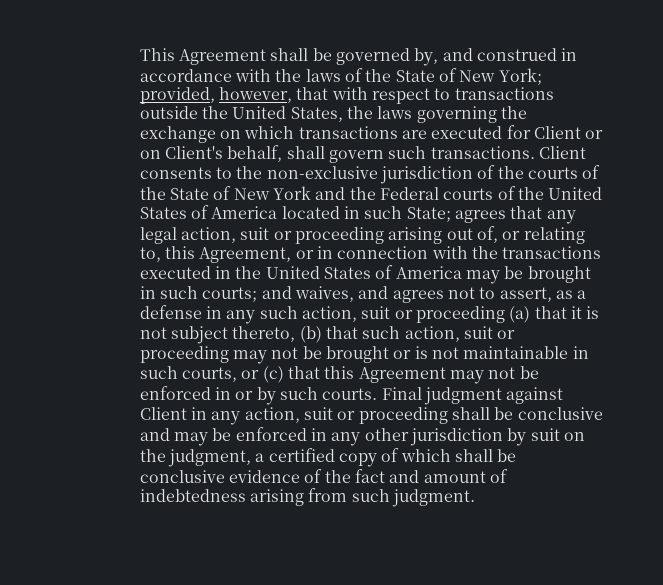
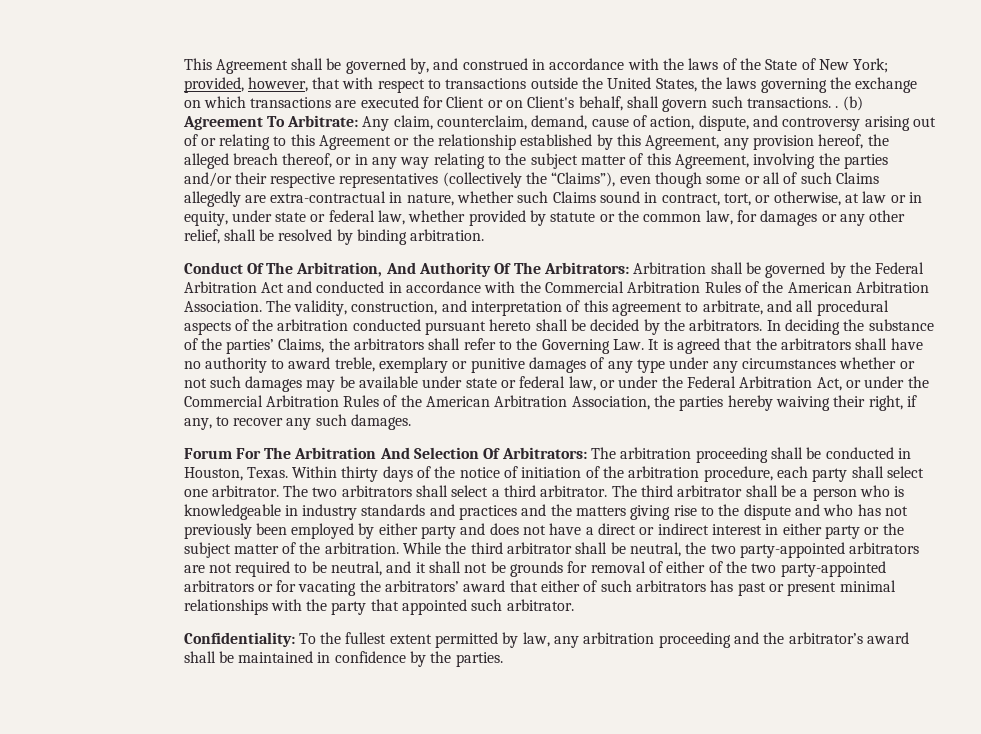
[538,146,586,159] [139,165,601,184] [139,186,603,200] [139,205,576,224] [139,226,585,244] [139,246,602,263] [139,265,591,284] [139,286,587,303] [139,305,600,324] [139,326,516,344] [139,346,589,364] [139,366,539,384] [139,386,564,405] [139,407,603,425] [139,427,585,446] [139,448,517,467] [139,469,508,483] [139,488,475,507] Client consents to the non-exclusive jurisdiction of the courts of the State of New York and the Federal courts of the United States of America located in such State; agrees that any legal action, suit or proceeding arising out of, or relating to, this Agreement, or in connection with the transactions executed in the United States of America may be brought in such courts; and waives, and agrees not to assert, as a defense in any such action, suit or proceeding (a) that it is not subject thereto, (b) that such action, suit or proceeding may not be brought or is not maintainable in such courts, or (c) that this Agreement may not be enforced in or by such courts. Final judgment against Client in any action, suit or proceeding shall be conclusive and may be enforced in any other jurisdiction by suit on the judgment, a certified copy of which shall be conclusive evidence of the fact and amount of indebtedness arising from such judgment. -> [835,96,863,111] [182,115,936,131] [183,134,889,150] [183,153,888,169] [183,172,879,188] [183,191,922,207] [183,210,906,226] [183,229,485,245] [183,262,925,278] [183,281,929,293] [183,300,889,316] [183,319,934,335] [183,338,923,354] [183,357,915,373] [183,376,929,392] [183,395,917,411] [183,414,412,430] [183,447,911,463] [183,466,924,482] [183,485,905,501] [183,504,908,520] [183,523,904,539] [183,542,920,558] [183,561,886,577] [183,580,896,596] [183,599,574,615] [183,632,909,648] [183,651,503,667] . (b) Agreement To Arbitrate: Any claim, counterclaim, demand, cause of action, dispute, and controversy arising out of or relating to this Agreement or the relationship established by this Agreement, any provision hereof, the alleged breach thereof, or in any way relating to the subject matter of this Agreement, involving the parties and/or their respective representatives (collectively the “Claims”), even though some or all of such Claims allegedly are extra-contractual in nature, whether such Claims sound in contract, tort, or otherwise, at law or in equity, under state or federal law, whether provided by statute or the common law, for damages or any other relief, shall be resolved by binding arbitration. // Conduct Of The Arbitration, And Authority Of The Arbitrators: Arbitration shall be governed by the Federal Arbitration Act and conducted in accordance with the Commercial Arbitration Rules of the American Arbitration Association. The validity, construction, and interpretation of this agreement to arbitrate, and all procedural aspects of the arbitration conducted pursuant hereto shall be decided by the arbitrators. In deciding the substance of the parties’ Claims, the arbitrators shall refer to the Governing Law. It is agreed that the arbitrators shall have no authority to award treble, exemplary or punitive damages of any type under any circumstances whether or not such damages may be available under state or federal law, or under the Federal Arbitration Act, or under the Commercial Arbitration Rules of the American Arbitration Association, the parties hereby waiving their right, if any, to recover any such damages. // Forum For The Arbitration And Selection Of Arbitrators: The arbitration proceeding shall be conducted in Houston, Texas. Within thirty days of the notice of initiation of the arbitration procedure, each party shall select one arbitrator. The two arbitrators shall select a third arbitrator. The third arbitrator shall be a person who is knowledgeable in industry standards and practices and the matters giving rise to the dispute and who has not previously been employed by either party and does not have a direct or indirect interest in either party or the subject matter of the arbitration. While the third arbitrator shall be neutral, the two party-appointed arbitrators are not required to be neutral, and it shall not be grounds for removal of either of the two party-appointed arbitrators or for vacating the arbitrators’ award that either of such arbitrators has past or present minimal relationships with the party that appointed such arbitrator. // Confidentiality: To the fullest extent permitted by law, any arbitration proceeding and the arbitrator’s award shall be maintained in confidence by the parties.

